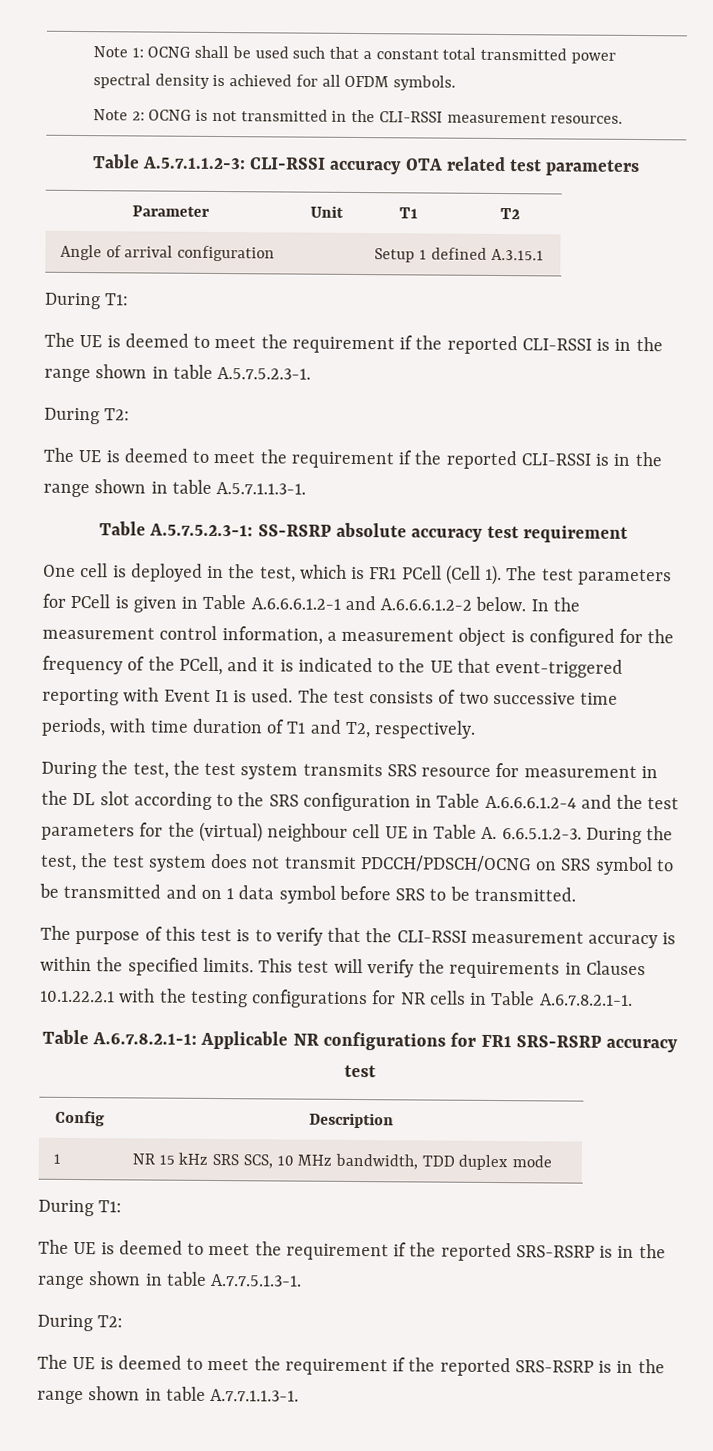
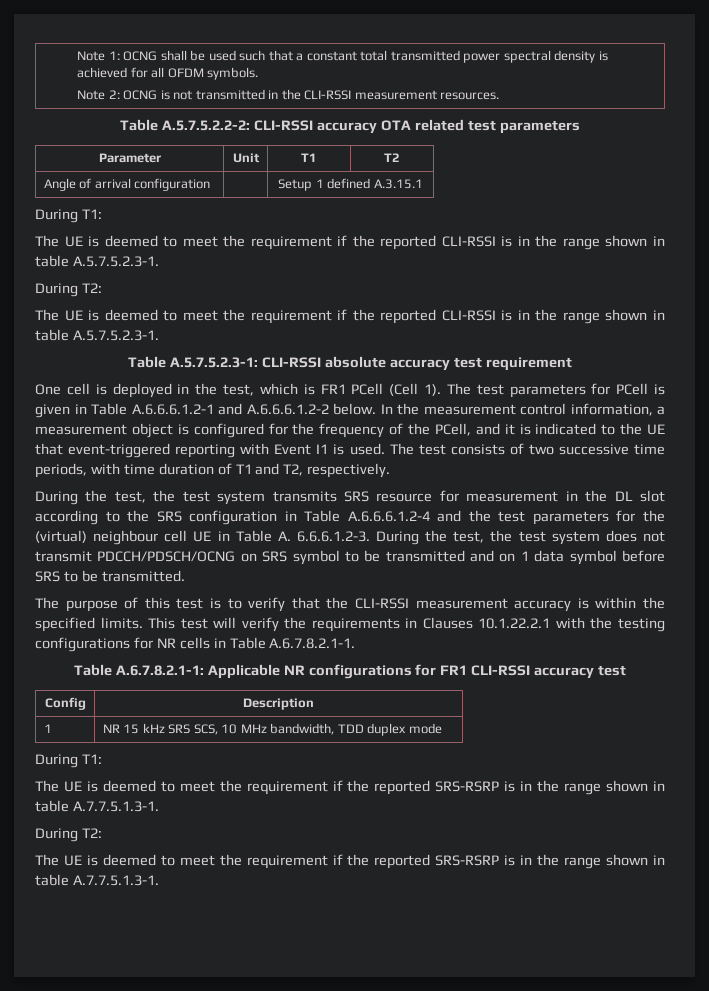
[141,156,246,170] A.5.7.1.1.2-3: -> [162,120,251,131] A.5.7.5.2.2-2:
[216,481,307,495] A.5.7.1.1.3-1. -> [72,330,159,341] A.5.7.5.2.3-1.
[257,524,332,537] SS-RSRP -> [262,357,322,368] CLI-RSSI
[501,828,582,840] 6.6.5.1.2-3. -> [296,531,370,542] 6.6.6.1.2-3.
[515,1035,602,1048] SRS-RSRP -> [471,665,531,676] CLI-RSSI
[210,1388,300,1402] A.7.7.1.1.3-1. -> [72,875,159,886] A.7.7.5.1.3-1.

